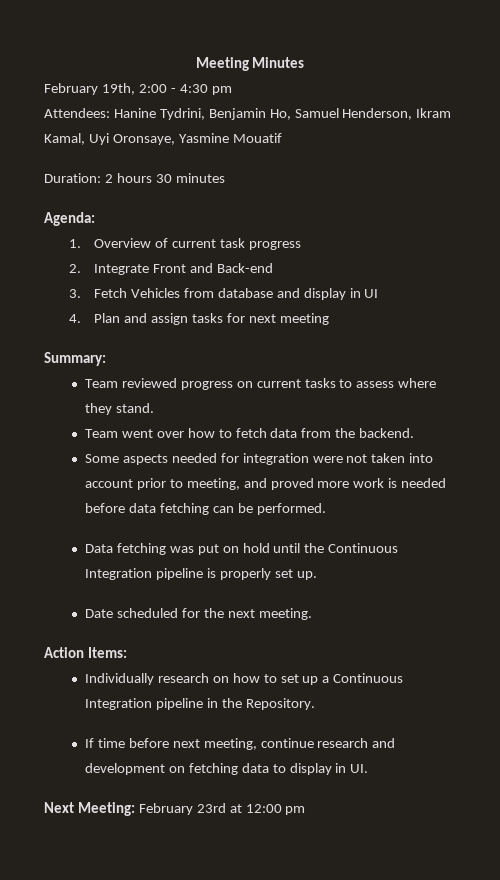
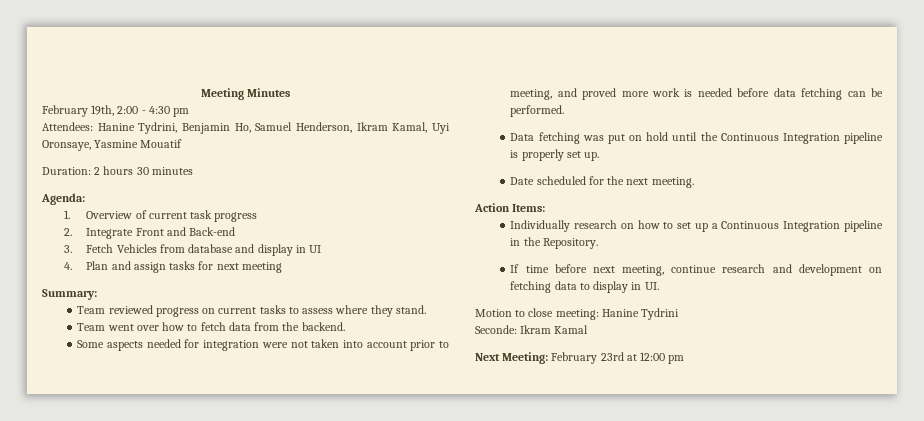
(369, 768) none -> [475,308,680,320] [475,325,589,334] // Motion to close meeting: Hanine Tydrini // Seconde: Ikram Kamal

